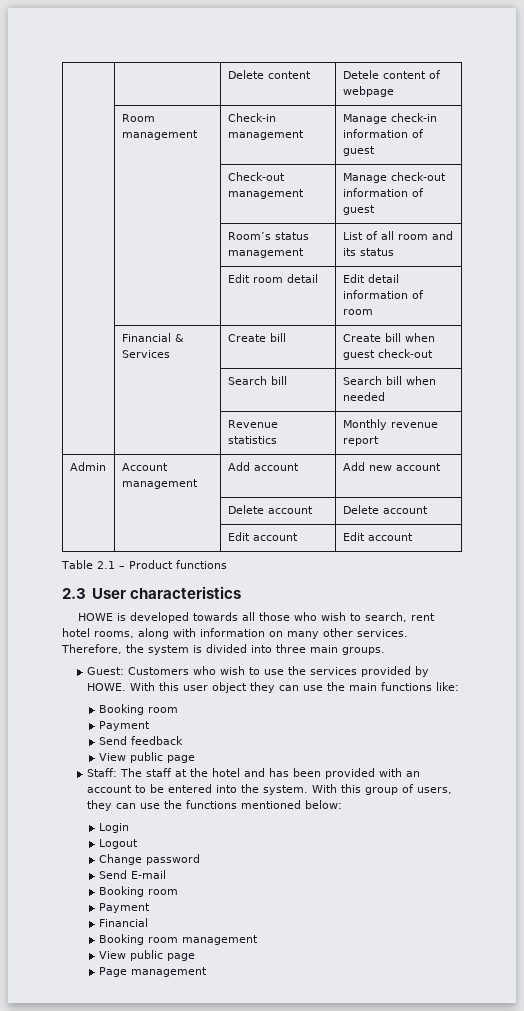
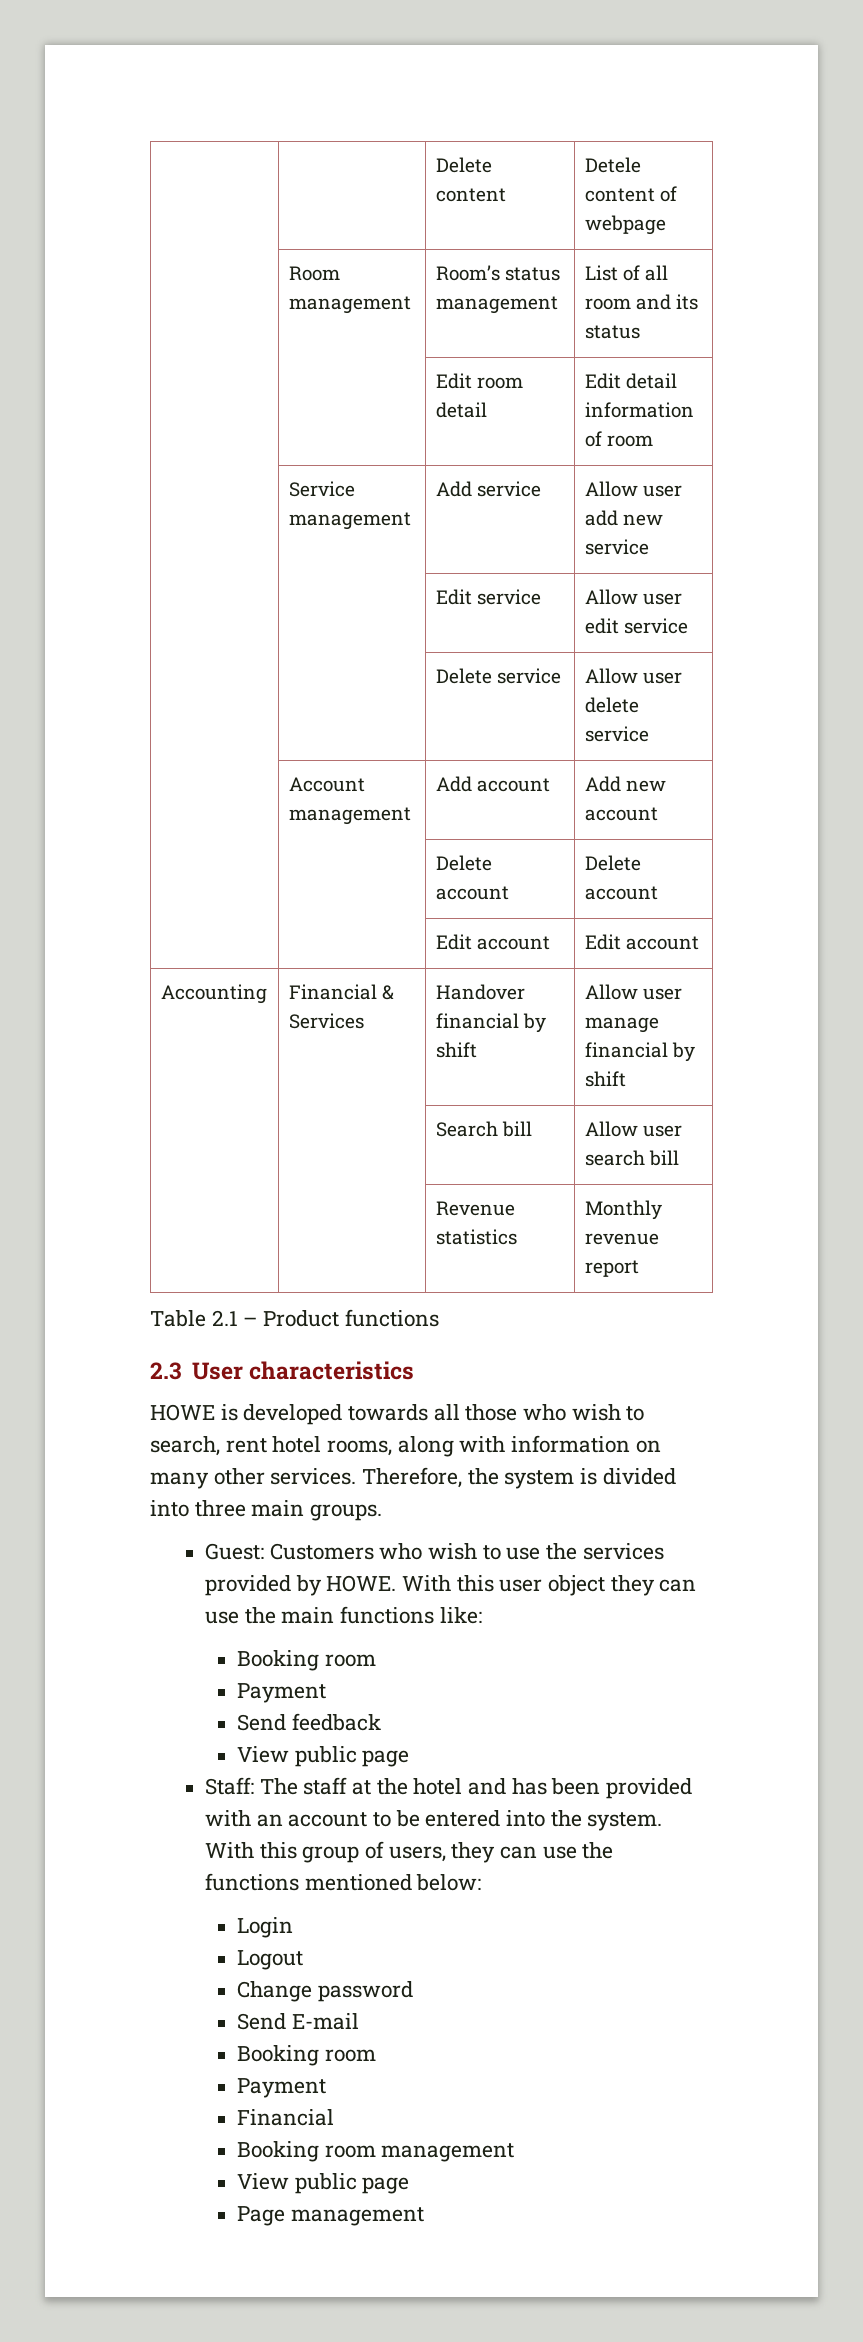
[227,113,276,122] [227,130,304,140] [342,113,437,124] [342,129,424,138] [342,146,375,156] [227,172,285,181] [227,189,304,199] [342,172,446,183] [342,188,424,197] [342,205,375,215] | Check-in management | Manage check-in information of guest // | | Check-out management | Manage check-out information of guest // | -> (411, 305) none
[121,333,184,342] [121,350,170,358] [227,333,286,342] [342,333,435,342] [342,349,433,360] [227,376,287,385] [342,376,436,385] [342,392,385,401] [227,420,278,428] [227,436,277,444] [342,419,438,430] [342,436,379,446] [69,462,106,471] Financial & Services | Create bill | Create bill when guest check-out // | | Search bill | Search bill when needed // | | Revenue statistics | Monthly revenue report // Admin -> [288,481,355,497] [288,512,411,530] [435,481,542,497] [584,481,683,497] [584,510,664,526] [584,539,649,555] [435,589,542,605] [584,589,683,605] [584,618,689,634] [435,668,562,684] [584,668,683,684] [584,697,639,713] [584,726,649,742] Service management | Add service | Allow user add new service // | | Edit service | Allow user edit service // | | Delete service | Allow user delete service //
(413, 537) none -> [160,984,267,1004] [288,984,395,1000] [288,1013,364,1029] [435,984,525,1000] [435,1013,547,1033] [435,1042,477,1058] [584,984,683,1000] [584,1017,659,1033] [584,1042,696,1062] [584,1071,626,1087] [435,1121,533,1137] [584,1121,683,1137] [584,1150,680,1166] [435,1201,515,1216] [435,1229,517,1245] [584,1200,662,1220] [584,1233,659,1245] [584,1260,639,1277] // Accounting | Financial & Services | Handover financial by shift | Allow user manage financial by shift // | | Search bill | Allow user search bill // | | Revenue statistics | Monthly revenue report

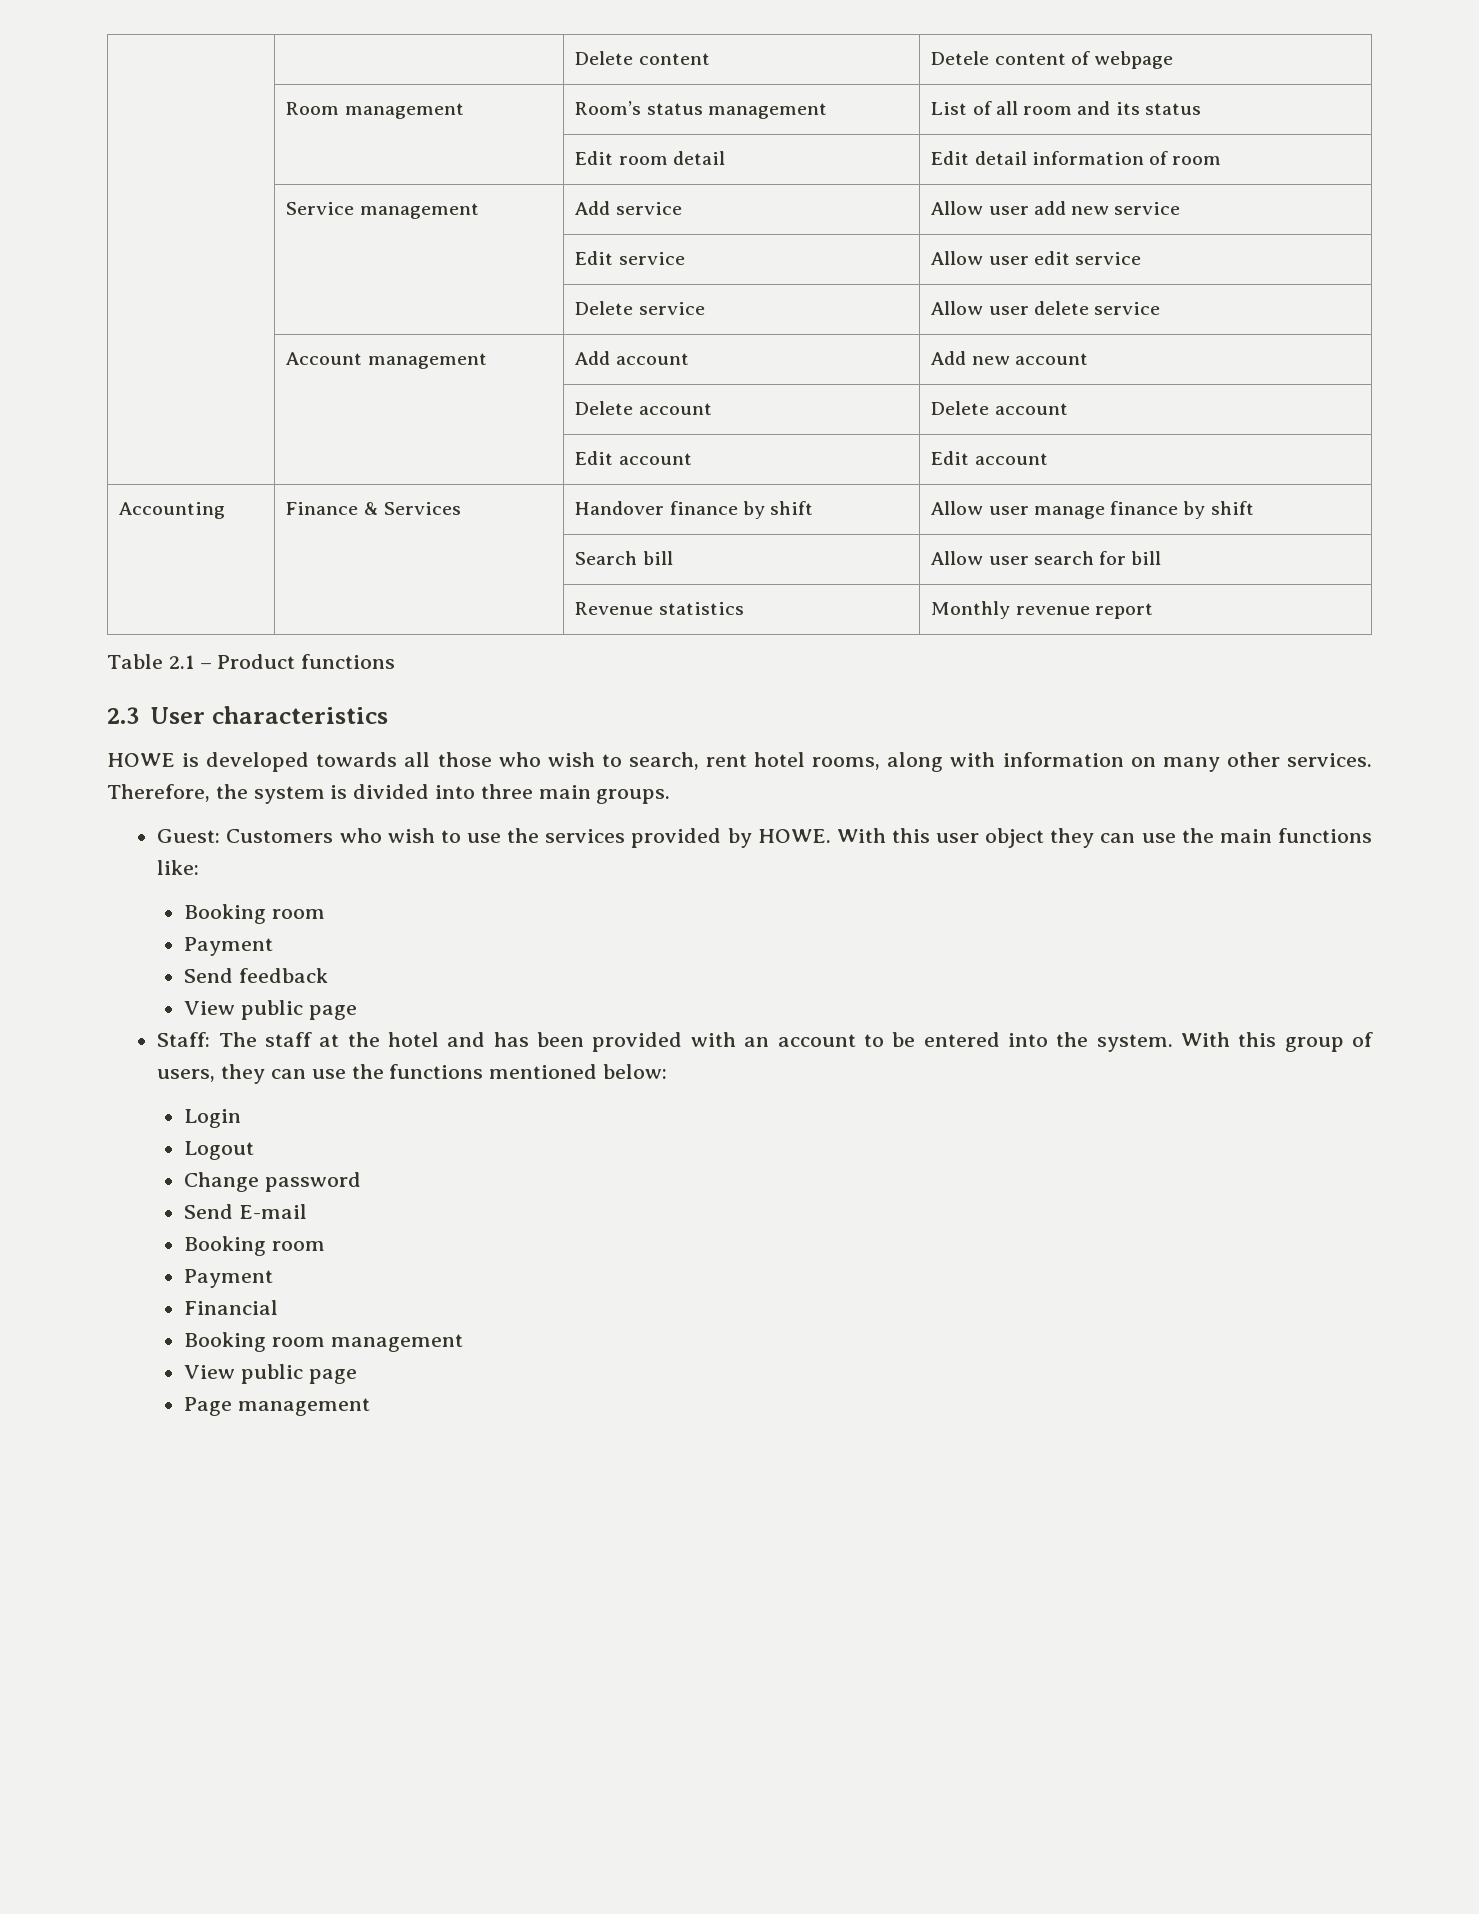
[288,984,377,1000] Financial -> [286,502,359,515] Finance
[435,1013,519,1029] financial -> [669,501,738,515] finance
[584,1042,668,1058] financial -> [1110,501,1179,515] finance
(645, 1158) none -> [1099,551,1127,565] for

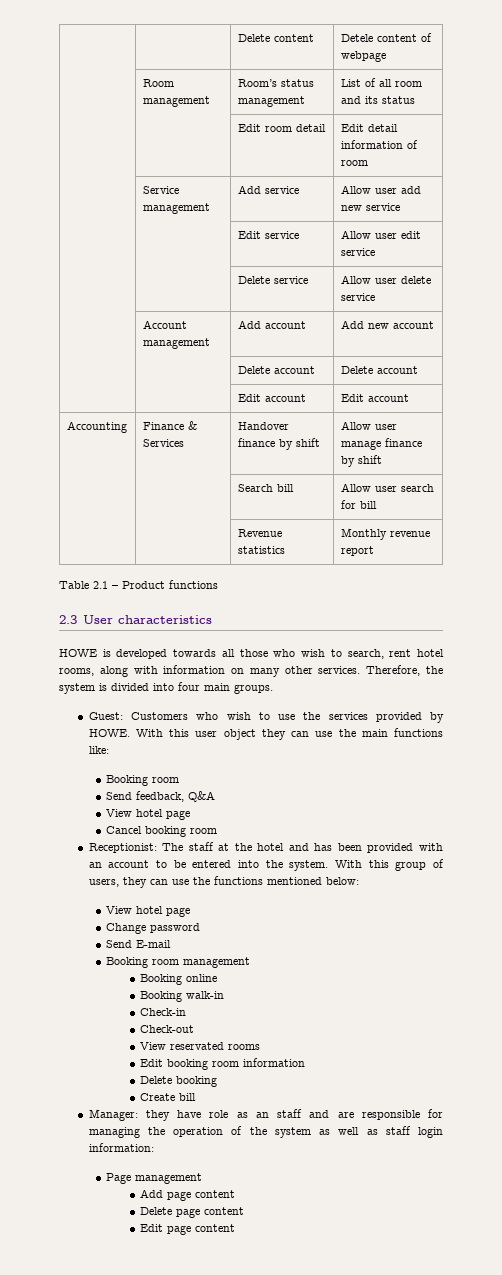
[480,784,533,799] three -> [178,682,200,691] four
[184,937,274,956] [184,968,328,983] [184,1000,357,1020] [157,1032,211,1047] // Payment // Send feedback // View public page // Staff: -> [105,791,215,802] [105,809,190,820] [105,826,217,837] [88,843,157,853] // Send feedback, Q&A // View hotel page // Cancel booking room // Receptionist:
[184,1109,242,1128] [184,1141,255,1160] Login // Logout -> [105,906,190,917] View hotel page
[184,1269,274,1288] [184,1300,279,1315] [184,1332,463,1352] [184,1364,357,1384] [184,1397,370,1416] // Payment // Financial // Booking room management // View public page // Page management -> [182,957,250,968] [140,974,218,985] [140,991,225,1002] [140,1008,187,1016] [140,1025,195,1033] [140,1042,261,1050] [140,1058,306,1070] [140,1076,218,1087] [140,1093,197,1101] [88,1109,443,1121] [88,1126,443,1138] [88,1143,154,1152] [105,1173,202,1184] [140,1189,236,1201] [140,1207,245,1218] [140,1224,236,1235] management // Booking online // Booking walk-in // Check-in // Check-out // View reservated rooms // Edit booking room information // Delete booking // Create bill // Manager: they have role as an staff and are responsible for managing the operation of the system as well as staff login information: // Page management // Add page content // Delete page content // Edit page content

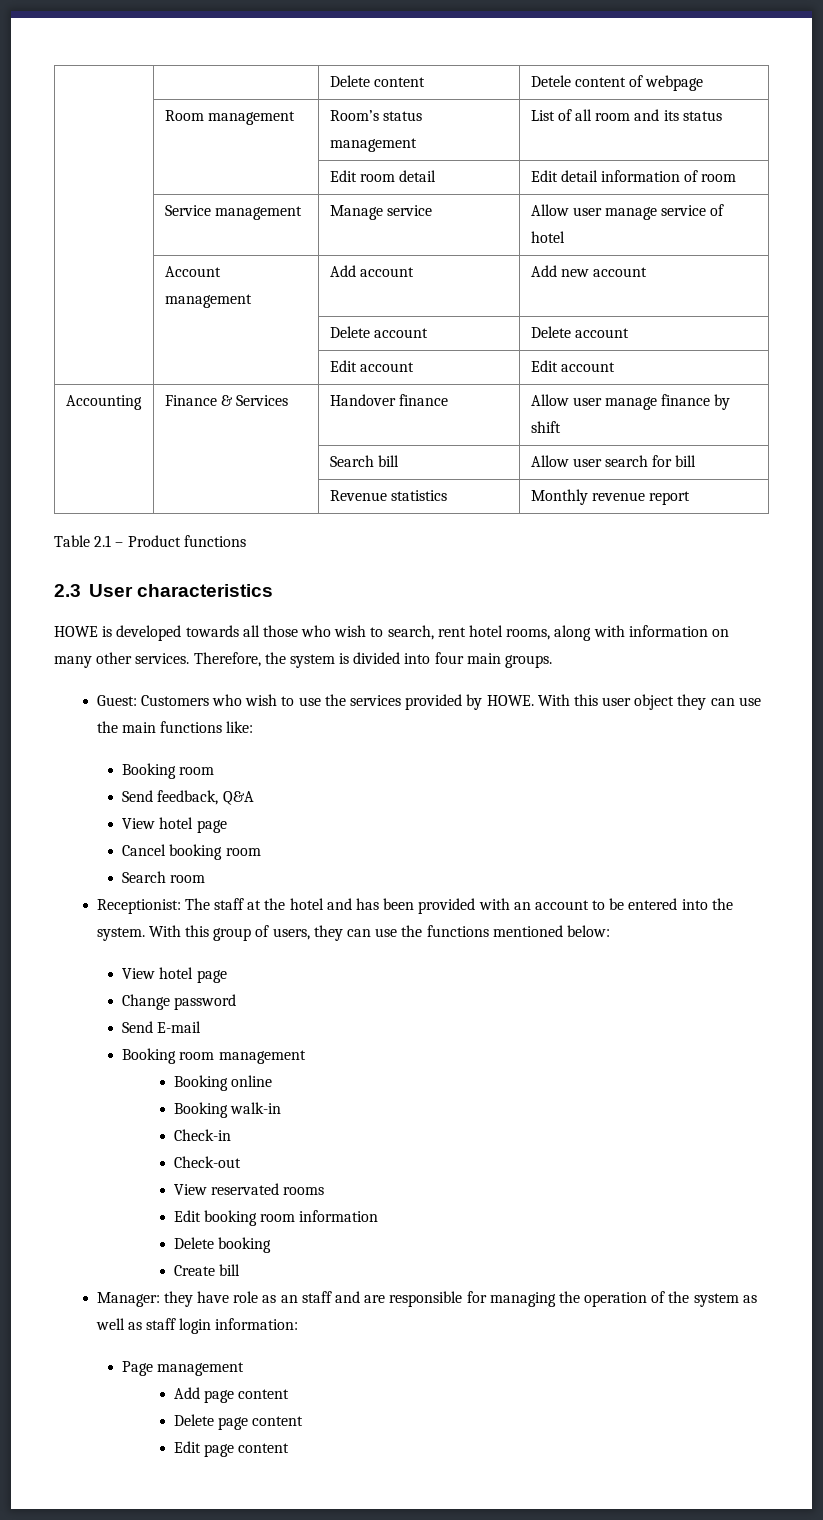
[237,185,299,194] [340,185,421,194] [340,203,400,211] [237,231,299,239] [340,230,421,239] [340,248,375,256] [237,276,308,284] [340,275,431,284] [340,293,375,301] Add service | Allow user add new service // | | Edit service | Allow user edit service // | | Delete service | Allow user delete service -> [329,205,432,220] [530,204,725,220] [530,231,565,243] Manage service | Allow user manage service of hotel
[278,438,320,450] by shift -> (448, 400) none
(217, 831) none -> [122,871,206,883] // Search room

